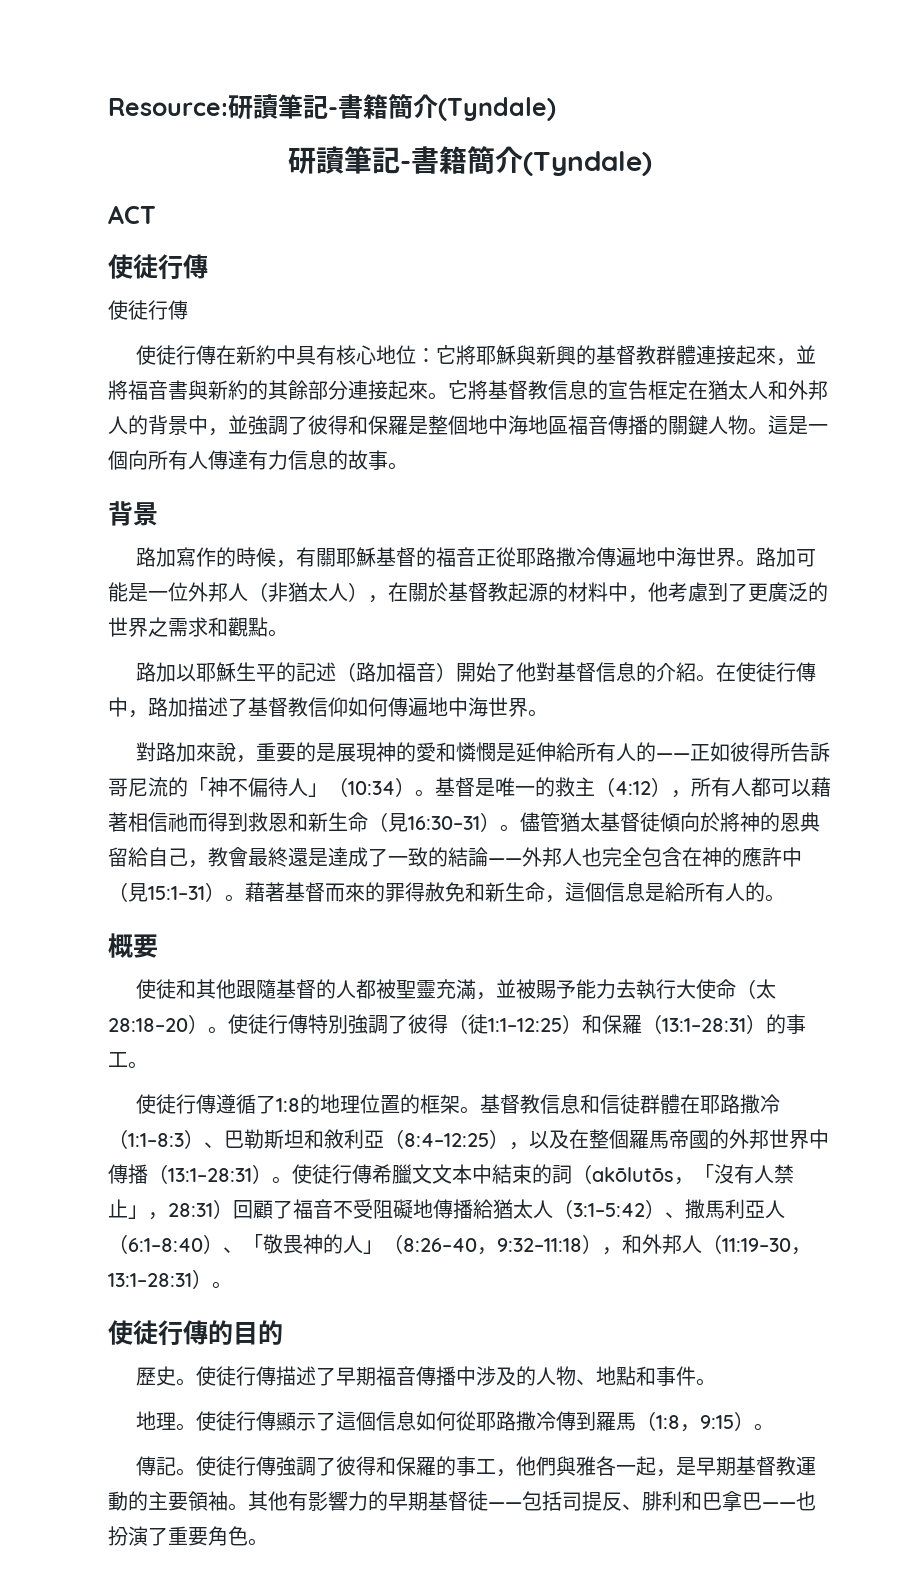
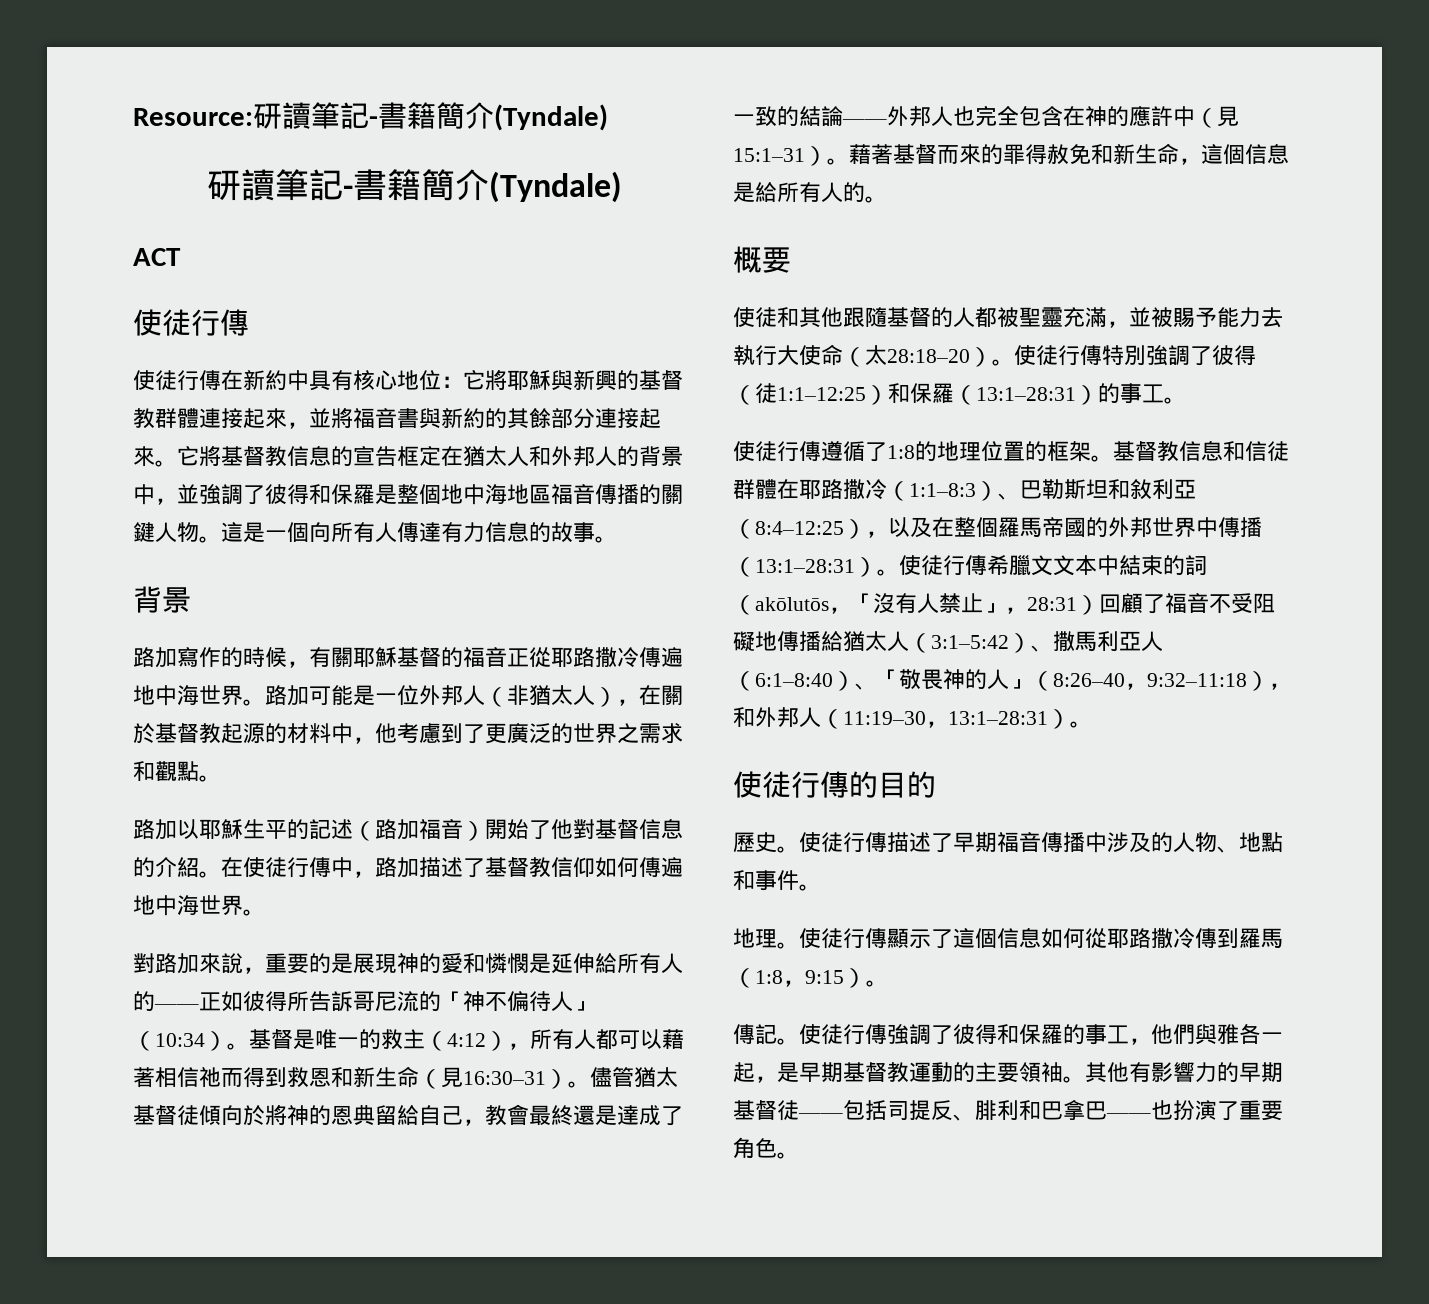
[136,345,217,365] // 使徒行傳 -> (221, 380) none

